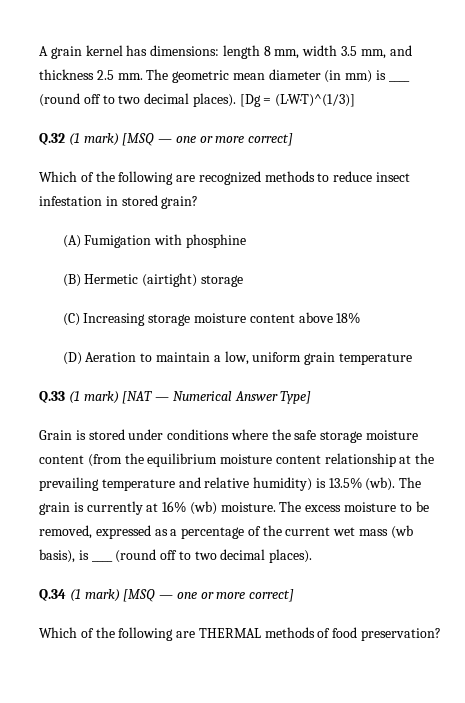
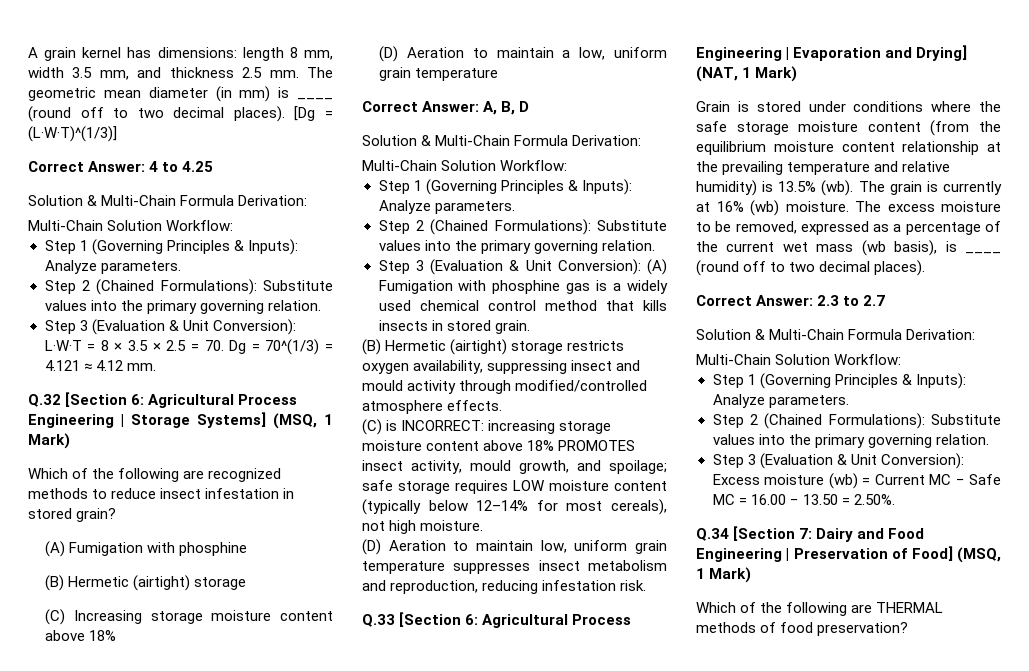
[39,133,294,146] Q.32 (1 mark) [MSQ — one or more correct] -> [28,161,214,172] [28,195,308,206] [28,220,234,231] [44,239,298,255] [44,260,181,274] [44,279,333,295] [44,300,321,314] [44,319,296,335] [44,339,333,355] [44,360,156,371] [28,392,298,408] [28,412,333,429] [28,433,70,449] Correct Answer: 4 to 4.25 // Solution & Multi-Chain Formula Derivation: // Multi-Chain Solution Workflow: // Step 1 (Governing Principles & Inputs): Analyze parameters. // Step 2 (Chained Formulations): Substitute values into the primary governing relation. // Step 3 (Evaluation & Unit Conversion): L·W·T = 8 × 3.5 × 2.5 = 70. Dg = 70^(1/3) = 4.121 ≈ 4.12 mm. // Q.32 [Section 6: Agricultural Process Engineering | Storage Systems] (MSQ, 1 Mark)
[39,391,312,404] Q.33 (1 mark) [NAT — Numerical Answer Type] -> [362,101,530,115] [362,135,642,146] [362,160,568,171] [378,179,632,195] [378,200,515,214] [378,219,667,235] [378,240,655,254] [378,259,667,275] [378,280,668,294] [378,300,667,311] [378,320,530,334] [362,339,625,355] [362,360,641,374] [362,380,648,394] [362,400,503,414] [362,419,612,435] [362,440,636,451] [362,460,667,474] [362,480,667,494] [362,499,667,515] [362,520,484,534] [362,539,667,555] [362,560,667,574] [362,580,647,594] [362,612,632,628] [696,45,968,61] [696,66,798,82] Correct Answer: A, B, D // Solution & Multi-Chain Formula Derivation: // Multi-Chain Solution Workflow: // Step 1 (Governing Principles & Inputs): Analyze parameters. // Step 2 (Chained Formulations): Substitute values into the primary governing relation. // Step 3 (Evaluation & Unit Conversion): (A) Fumigation with phosphine gas is a widely used chemical control method that kills insects in stored grain. // (B) Hermetic (airtight) storage restricts oxygen availability, suppressing insect and mould activity through modified/controlled atmosphere effects. // (C) is INCORRECT: increasing storage moisture content above 18% PROMOTES insect activity, mould growth, and spoilage; safe storage requires LOW moisture content (typically below 12–14% for most cereals), not high moisture. // (D) Aeration to maintain low, uniform grain temperature suppresses insect metabolism and reproduction, reducing infestation risk. // Q.33 [Section 6: Agricultural Process Engineering | Evaporation and Drying] (NAT, 1 Mark)
[39,589,295,602] Q.34 (1 mark) [MSQ — one or more correct] -> [696,295,886,306] [696,329,976,340] [696,354,902,365] [712,373,966,389] [712,394,849,408] [712,413,1001,429] [712,434,989,448] [712,453,964,469] [712,473,1001,489] [712,494,895,505] [696,526,925,542] [696,546,1001,563] [696,567,752,583] Correct Answer: 2.3 to 2.7 // Solution & Multi-Chain Formula Derivation: // Multi-Chain Solution Workflow: // Step 1 (Governing Principles & Inputs): Analyze parameters. // Step 2 (Chained Formulations): Substitute values into the primary governing relation. // Step 3 (Evaluation & Unit Conversion): Excess moisture (wb) = Current MC − Safe MC = 16.00 − 13.50 = 2.50%. // Q.34 [Section 7: Dairy and Food Engineering | Preservation of Food] (MSQ, 1 Mark)

